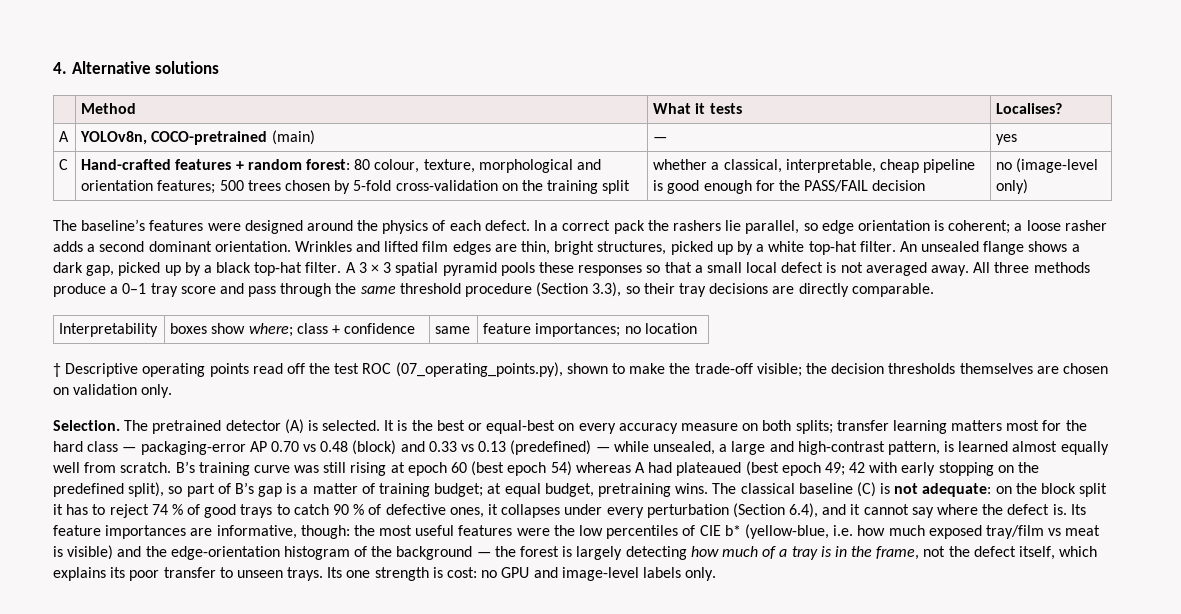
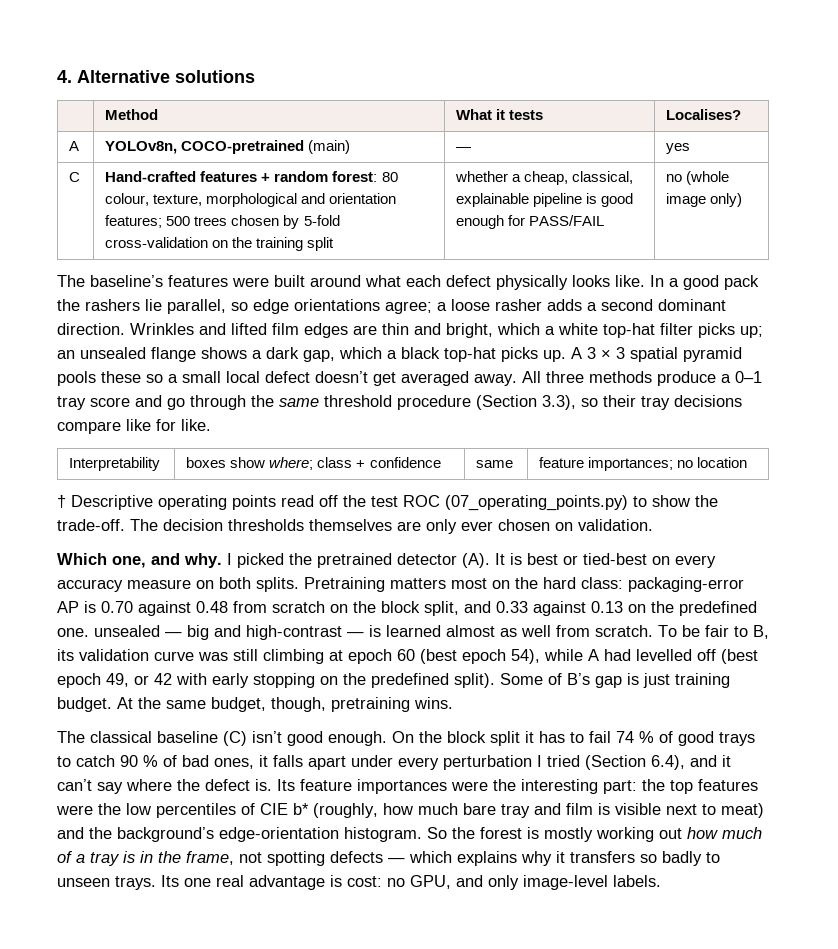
[723,159,920,173] classical, interpretable, cheap -> [524,171,634,185] [456,193,530,207] cheap, classical, explainable
[779,180,801,191] the -> (526, 220) none
[872,180,926,191] [996,158,1099,173] decision | no (image-level -> [666,171,730,185] [666,193,707,207] | no (whole image
[244,220,530,234] designed around the physics of each defect. -> [274,275,645,290] built around what each defect physically looks like.
[562,220,611,231] correct -> [683,275,719,290] good
[857,220,1011,234] orientation is coherent; -> [294,299,432,314] orientations agree;
[214,241,291,252] orientation. -> [57,323,125,335] direction.
[521,241,917,255] thin, bright structures, picked up by a white top-hat filter. An -> [382,323,763,338] [57,350,75,359] thin and bright, which a white top-hat filter picks up; an
[118,262,201,276] picked up by -> [339,347,382,359] which
[305,262,342,273] filter. -> [501,347,566,362] picks up.
[578,262,692,276] responses so that -> [146,374,163,383] so
[826,262,863,273] is not -> [315,371,396,386] doesn’t get
[248,286,277,297] pass -> [167,398,185,410] go
[772,283,934,297] are directly comparable. -> [57,419,211,434] compare like for like.
[395,362,1108,377] [53,384,173,398] [53,419,381,434] (07_operating_points.py), shown to make the trade-off visible; the decision thresholds themselves are chosen on validation only. // Selection. The pretrained detector (A) is selected. -> [445,495,718,511] [57,519,653,534] [57,553,490,568] (07_operating_points.py) to show the trade-off. The decision thresholds themselves are only ever chosen on validation. // Which one, and why. I picked the pretrained detector (A).
[411,420,433,431] the -> (522, 559) none
[486,420,556,434] equal-best -> [583,553,647,565] tied-best
[795,420,947,434] splits; transfer learning -> [256,577,385,592] splits. Pretraining
[1042,420,1062,431] for -> [492,580,510,589] on
[87,440,766,455] class — packaging-error AP 0.70 vs 0.48 (block) and 0.33 vs 0.13 (predefined) — while unsealed, a large -> [581,577,744,592] [57,601,757,616] [57,625,209,640] class: packaging-error AP is 0.70 against 0.48 from scratch on the block split, and 0.33 against 0.13 on the predefined one. unsealed — big
[887,441,940,455] pattern, -> [347,632,364,637] —
[1060,441,1109,455] equally -> [500,628,517,637] as
[175,461,250,476] B’s training -> [658,625,769,639] [57,649,149,661] To be fair to B, its validation
[350,462,387,476] rising -> [263,649,324,664] climbing
[550,461,845,476] 54) whereas A had plateaued (best epoch 49; -> [511,649,758,664] [57,673,149,688] 54), while A had levelled off (best epoch 49, or
[128,482,215,497] split), so part -> [454,673,543,688] split). Some
[300,483,594,497] a matter of training budget; at equal budget, -> [643,673,730,688] [57,697,326,712] just training budget. At the same budget, though,
(709, 488) none -> (453, 703) //
[880,483,1012,497] is not adequate: on -> [252,731,414,746] isn’t good enough. On
[109,504,149,518] reject -> [589,731,611,743] fail
[385,504,446,515] defective -> [182,755,209,767] bad
[501,504,561,518] collapses -> [273,755,346,770] falls apart
(729, 511) none -> [537,755,580,767] I tried
[863,504,909,515] cannot -> [57,779,92,791] can’t
[190,525,455,539] are informative, though: the most useful -> [451,779,693,794] were the interesting part: the top
[744,524,1101,539] [53,545,687,560] (yellow-blue, i.e. how much exposed tray/film vs meat is visible) and the edge-orientation histogram of the background — the forest is largely detecting -> [313,803,764,818] [57,827,682,842] (roughly, how much bare tray and film is visible next to meat) and the background’s edge-orientation histogram. So the forest is mostly working out
[948,546,1098,560] [53,567,216,581] the defect itself, which explains its poor transfer -> [267,851,702,866] spotting defects — which explains why it transfers so badly
[374,567,429,581] strength -> [216,875,325,890] real advantage
[501,567,717,581] GPU and image-level labels only. -> [410,875,661,890] GPU, and only image-level labels.

